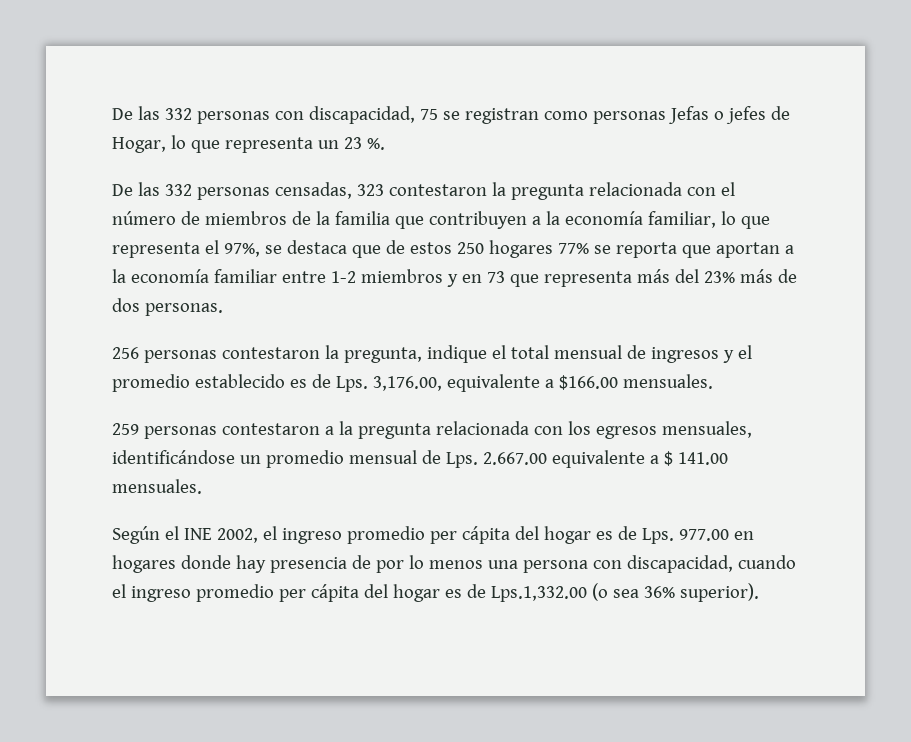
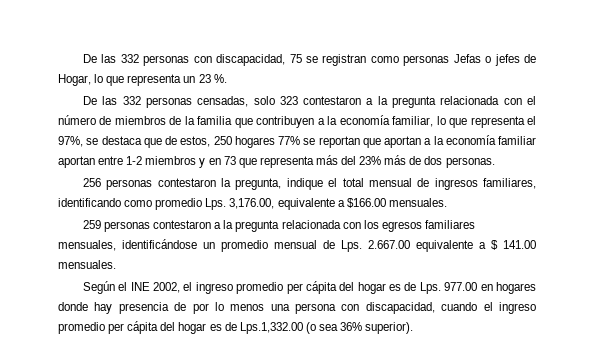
(352, 190) none -> [253,96,275,105] solo
(487, 190) none -> [366,98,374,105] a
[409,242,452,254] estos -> [180,136,211,147] estos,
[615,242,677,258] reporta -> [318,136,360,148] reportan
(277, 276) none -> [58,156,95,168] aportan
[722,345,752,363] [112,374,331,392] y el promedio establecido es de -> [483,178,536,189] [58,198,203,210] familiares, identificando como promedio
(657, 432) none -> [424,220,475,229] familiares

